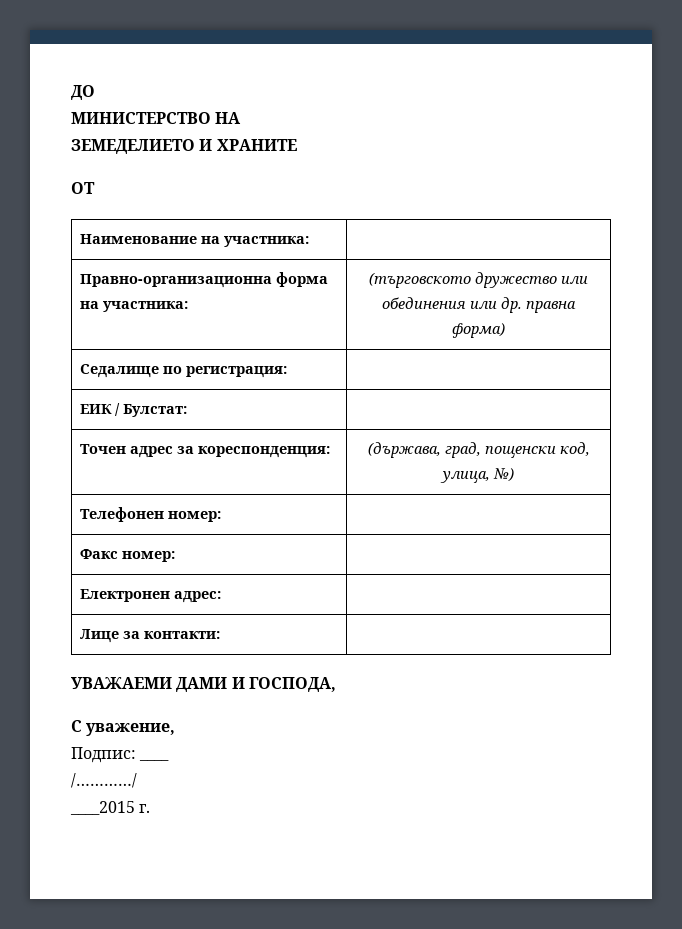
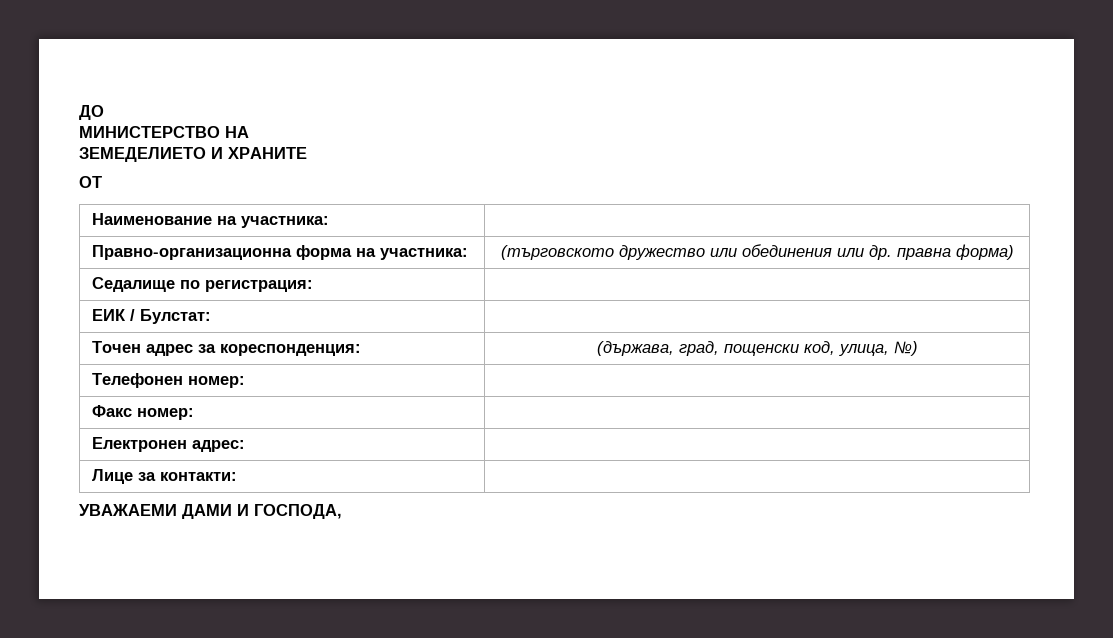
[71,720,176,736] [71,747,170,763] [71,773,137,788] [70,801,151,815] // С уважение, // Подпис: ____ // /…………/ // ____2015 г. -> (342, 511) none

